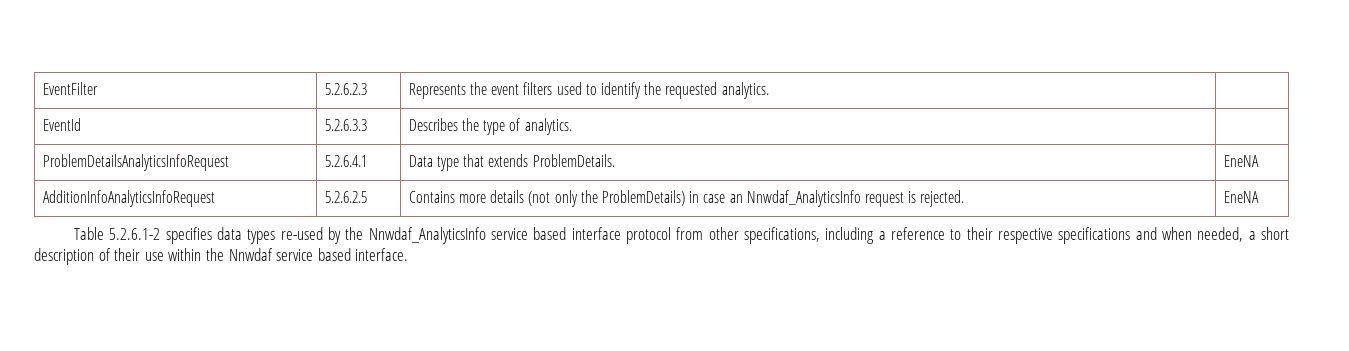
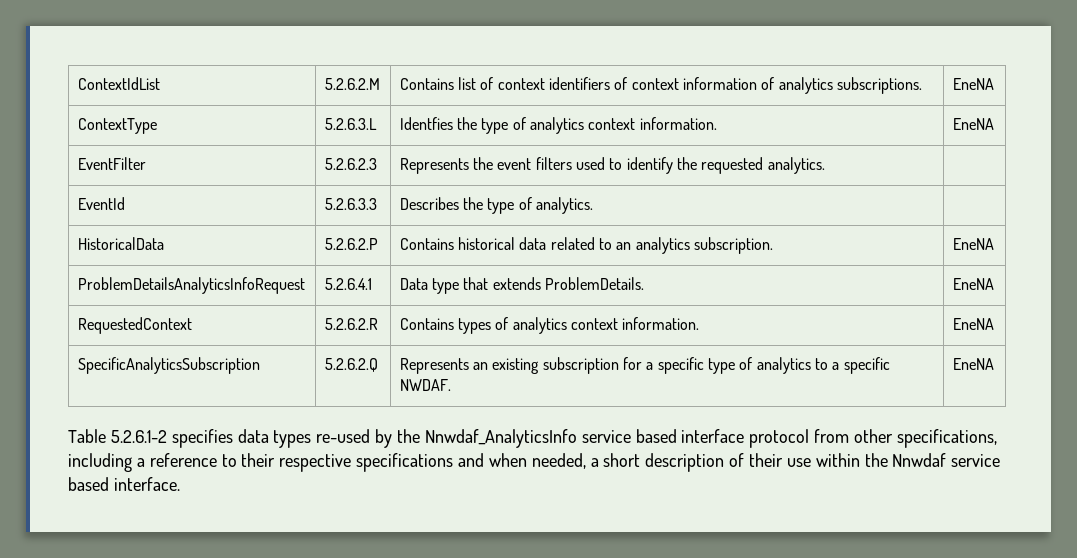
(42, 88) none -> [77,77,160,90] [324,78,380,90] [399,77,922,94] [952,78,994,90] [77,118,157,134] [324,118,377,130] [399,117,717,134] [952,118,994,130] ContextIdList | 5.2.6.2.M | Contains list of context identifiers of context information of analytics subscriptions. | EneNA // ContextType | 5.2.6.3.L | Identfies the type of analytics context information. | EneNA //
(572, 126) none -> [77,237,164,250] [324,238,378,250] [399,237,773,254] [952,238,994,250] // HistoricalData | 5.2.6.2.P | Contains historical data related to an analytics subscription. | EneNA
[42,190,215,207] [324,191,367,203] [408,190,965,207] AdditionInfoAnalyticsInfoRequest | 5.2.6.2.5 | Contains more details (not only the ProblemDetails) in case an Nnwdaf_AnalyticsInfo request is rejected. -> [77,317,192,334] [324,318,378,330] [399,317,700,334] [952,318,994,330] [77,357,260,374] [324,358,378,372] [399,357,890,374] [399,379,451,391] RequestedContext | 5.2.6.2.R | Contains types of analytics context information. | EneNA // SpecificAnalyticsSubscription | 5.2.6.2.Q | Represents an existing subscription for a specific type of analytics to a specific NWDAF.

